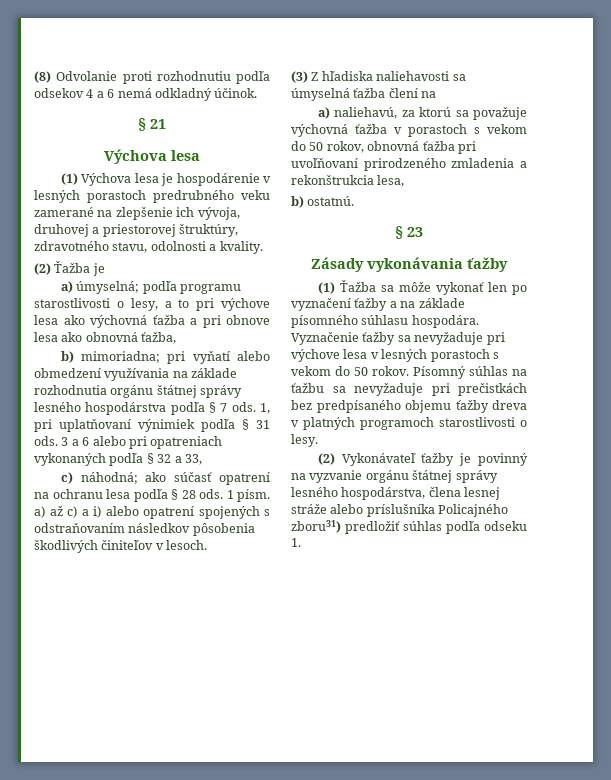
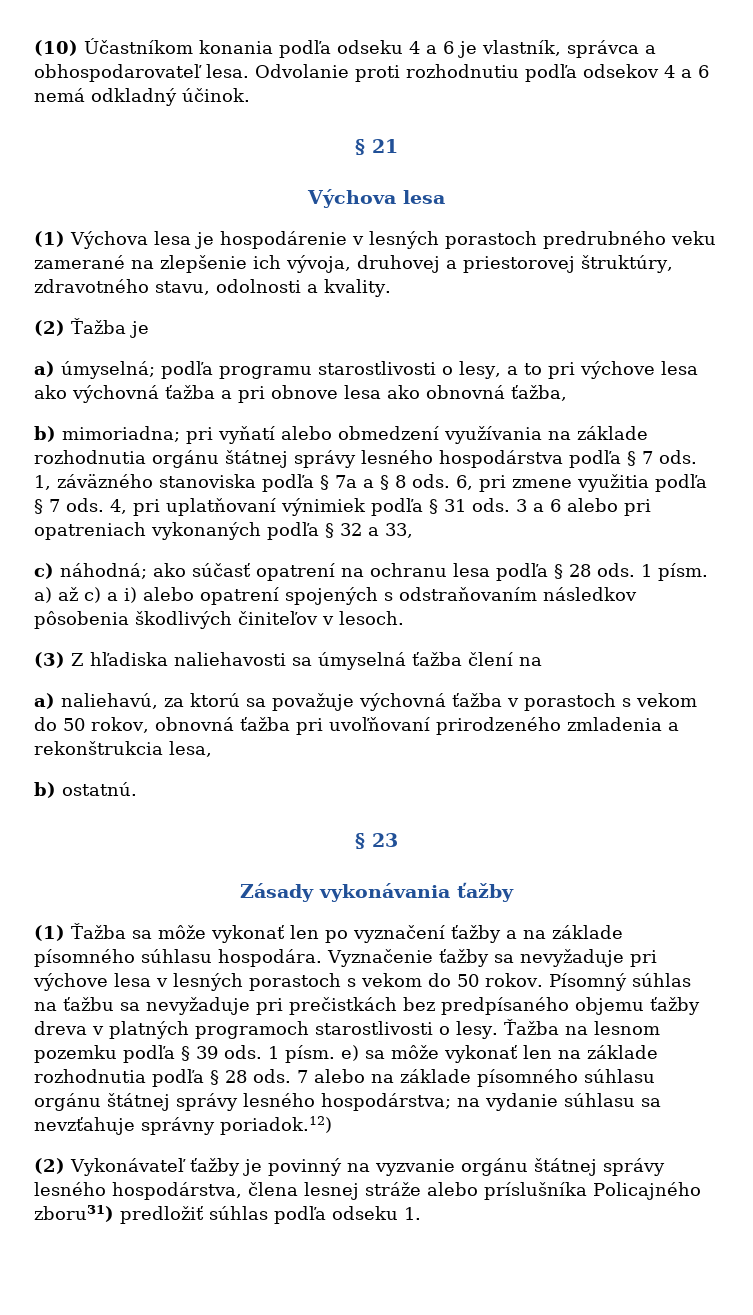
[34,71,51,83] (8) -> [34,38,656,58] [34,64,249,82] (10) Účastníkom konania podľa odseku 4 a 6 je vlastník, správca a obhospodarovateľ lesa.
(271, 408) none -> [57,474,707,492] [34,498,127,514] záväzného stanoviska podľa § 7a a § 8 ods. 6, pri zmene využitia podľa § 7 ods. 4,
(318, 440) none -> [503,1019,660,1035] [34,1045,658,1063] [34,1069,655,1087] [34,1093,661,1111] [34,1116,332,1135] Ťažba na lesnom pozemku podľa § 39 ods. 1 písm. e) sa môže vykonať len na základe rozhodnutia podľa § 28 ods. 7 alebo na základe písomného súhlasu orgánu štátnej správy lesného hospodárstva; na vydanie súhlasu sa nevzťahuje správny poriadok.12)

